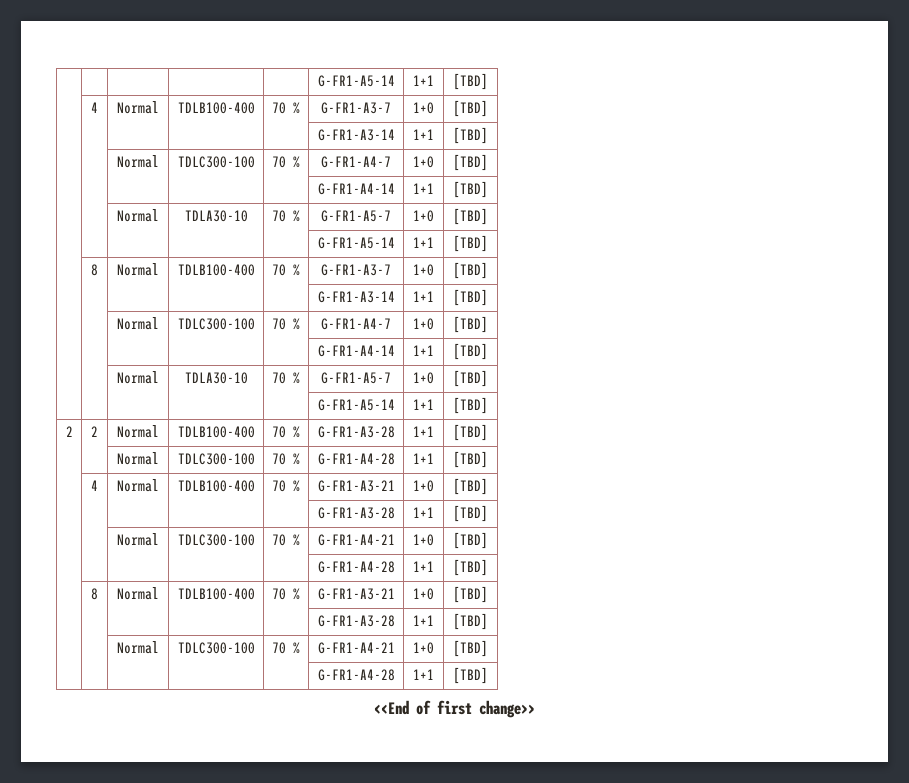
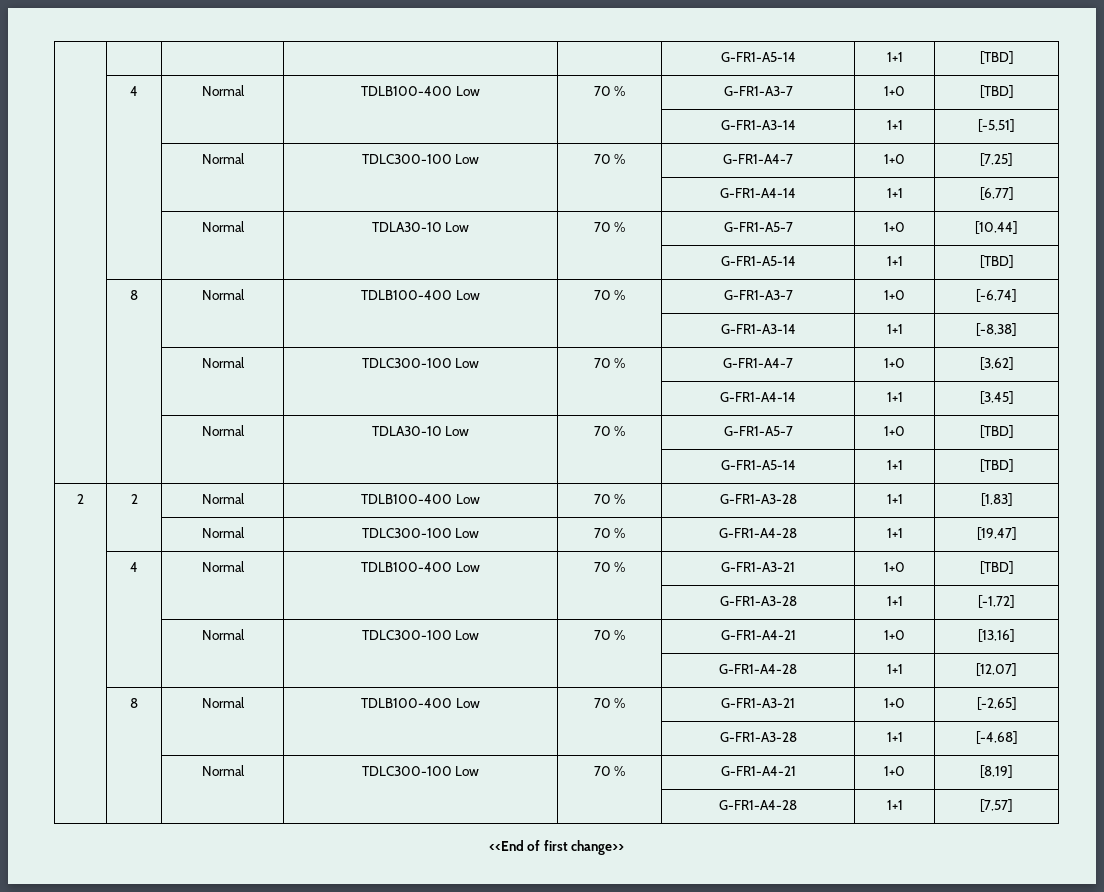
[272,102,300,114] [321,102,391,114] [413,102,434,114] [453,100,488,117] [317,129,395,141] [413,129,434,140] [453,127,488,144] [117,155,159,168] [177,156,255,168] [272,156,300,168] [321,156,391,168] [413,156,434,168] [453,154,488,171] [317,183,395,195] [413,183,434,194] [453,181,488,198] [117,209,159,222] [184,210,248,222] [272,210,300,222] [321,210,391,222] [413,210,434,222] [453,208,488,225] | 70 % | G-FR1-A3-7 | 1+0 | [TBD] // | | | | | G-FR1-A3-14 | 1+1 | [TBD] // | | Normal | TDLC300-100 | 70 % | G-FR1-A4-7 | 1+0 | [TBD] // | | | | | G-FR1-A4-14 | 1+1 | [TBD] // | | Normal | TDLA30-10 | 70 % | G-FR1-A5-7 | 1+0 | [TBD] -> [455,86,480,96] [593,86,626,96] [723,86,793,96] [884,86,905,96] [979,85,1014,98] [720,120,796,130] [886,120,903,130] [978,119,1015,132] [201,153,245,164] [361,154,480,164] [593,154,626,164] [723,154,793,164] [884,154,905,164] [980,153,1013,166] [720,188,796,198] [886,188,903,198] [979,187,1014,200] [201,221,245,232] [371,222,470,232] [593,222,626,232] [723,222,793,232] [884,222,905,232] [975,221,1018,234] Low | 70 % | G-FR1-A3-7 | 1+0 | [TBD] // | | | | | G-FR1-A3-14 | 1+1 | [-5,51] // | | Normal | TDLC300-100 Low | 70 % | G-FR1-A4-7 | 1+0 | [7,25] // | | | | | G-FR1-A4-14 | 1+1 | [6,77] // | | Normal | TDLA30-10 Low | 70 % | G-FR1-A5-7 | 1+0 | [10,44]
[272,264,300,276] [321,264,391,276] [413,264,434,276] [453,262,488,279] [317,291,395,303] [413,291,434,302] [453,289,488,306] [117,317,159,330] [177,318,255,330] [272,318,300,330] [321,318,391,330] [413,318,434,330] [453,316,488,333] [317,345,395,357] [413,345,434,356] [453,343,488,360] [117,371,159,384] [184,372,248,384] | 70 % | G-FR1-A3-7 | 1+0 | [TBD] // | | | | | G-FR1-A3-14 | 1+1 | [TBD] // | | Normal | TDLC300-100 | 70 % | G-FR1-A4-7 | 1+0 | [TBD] // | | | | | G-FR1-A4-14 | 1+1 | [TBD] // | | Normal | TDLA30-10 -> [455,290,480,300] [593,290,626,300] [723,290,793,300] [884,290,905,300] [976,289,1017,302] [720,324,796,334] [886,324,903,334] [976,323,1017,336] [201,357,245,368] [361,358,480,368] [593,358,626,368] [723,358,793,368] [884,358,905,368] [979,357,1014,370] [720,392,796,402] [886,392,903,402] [979,391,1014,404] [201,425,245,436] [371,426,470,436] Low | 70 % | G-FR1-A3-7 | 1+0 | [-6,74] // | | | | | G-FR1-A3-14 | 1+1 | [-8,38] // | | Normal | TDLC300-100 Low | 70 % | G-FR1-A4-7 | 1+0 | [3,62] // | | | | | G-FR1-A4-14 | 1+1 | [3,45] // | | Normal | TDLA30-10 Low
(255, 432) none -> [455,494,480,504] Low
[453,424,488,441] [117,452,159,465] [177,453,255,465] [TBD] // | | Normal | TDLC300-100 -> [980,493,1013,506] [201,527,245,538] [361,528,480,538] [1,83] // | | Normal | TDLC300-100 Low
[453,451,488,468] [91,480,98,491] [117,479,159,492] [177,480,255,492] [272,480,300,492] [317,480,395,492] [413,480,434,492] [453,478,488,495] [317,507,395,519] [413,507,434,518] [453,505,488,522] [117,533,159,546] [177,534,255,546] [272,534,300,546] [317,534,395,546] [413,534,434,546] [453,532,488,549] [317,561,395,573] [413,561,434,572] [453,559,488,576] [91,588,98,600] [117,587,159,600] [177,588,255,600] [272,588,300,600] [317,588,395,600] [413,588,434,600] [453,586,488,603] [317,615,395,627] [413,615,434,626] [453,613,488,630] [117,641,159,654] [177,642,255,654] [272,642,300,654] [317,642,395,654] [413,642,434,654] [453,640,488,657] [317,669,395,681] [413,669,434,680] [453,667,488,684] [TBD] // | 4 | Normal | TDLB100-400 | 70 % | G-FR1-A3-21 | 1+0 | [TBD] // | | | | | G-FR1-A3-28 | 1+1 | [TBD] // | | Normal | TDLC300-100 | 70 % | G-FR1-A4-21 | 1+0 | [TBD] // | | | | | G-FR1-A4-28 | 1+1 | [TBD] // | 8 | Normal | TDLB100-400 | 70 % | G-FR1-A3-21 | 1+0 | [TBD] // | | | | | G-FR1-A3-28 | 1+1 | [TBD] // | | Normal | TDLC300-100 | 70 % | G-FR1-A4-21 | 1+0 | [TBD] // | | | | | G-FR1-A4-28 | 1+1 | [TBD] -> [976,527,1017,540] [130,562,138,572] [201,561,245,572] [361,562,480,572] [593,562,626,572] [721,562,795,572] [884,562,905,572] [979,561,1014,574] [719,596,797,606] [886,596,903,606] [978,595,1015,608] [201,629,245,640] [361,630,480,640] [593,630,626,640] [720,630,796,640] [884,630,905,640] [978,629,1015,642] [719,664,797,674] [886,664,903,674] [976,663,1017,676] [130,698,138,708] [201,697,245,708] [361,698,480,708] [593,698,626,708] [721,698,795,708] [884,698,905,708] [976,697,1017,710] [719,732,797,742] [886,732,903,742] [975,731,1018,744] [201,765,245,776] [361,766,480,776] [593,766,626,776] [720,766,796,776] [884,766,905,776] [980,765,1013,778] [719,800,797,810] [886,800,903,810] [980,799,1013,812] [19,47] // | 4 | Normal | TDLB100-400 Low | 70 % | G-FR1-A3-21 | 1+0 | [TBD] // | | | | | G-FR1-A3-28 | 1+1 | [-1,72] // | | Normal | TDLC300-100 Low | 70 % | G-FR1-A4-21 | 1+0 | [13,16] // | | | | | G-FR1-A4-28 | 1+1 | [12,07] // | 8 | Normal | TDLB100-400 Low | 70 % | G-FR1-A3-21 | 1+0 | [-2,65] // | | | | | G-FR1-A3-28 | 1+1 | [-4,68] // | | Normal | TDLC300-100 Low | 70 % | G-FR1-A4-21 | 1+0 | [8,19] // | | | | | G-FR1-A4-28 | 1+1 | [7,57]

